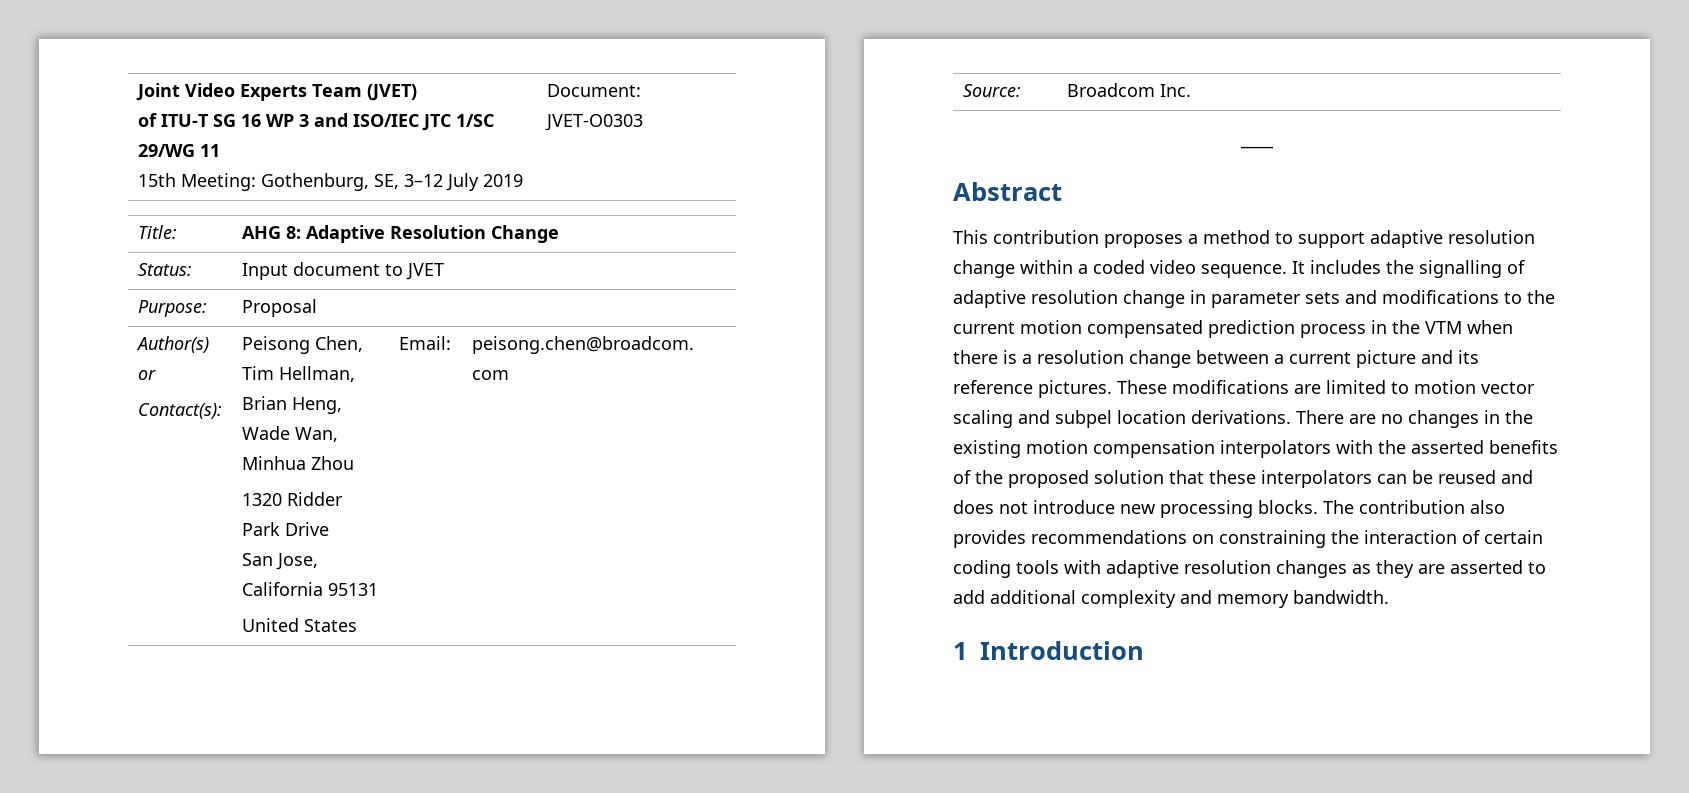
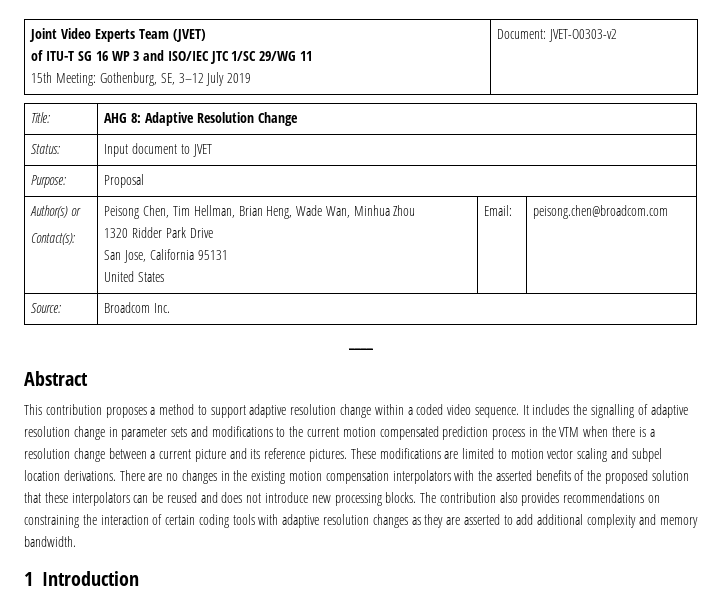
[544,114,643,131] JVET-O0303 -> [549,29,618,42] JVET-O0303-v2

